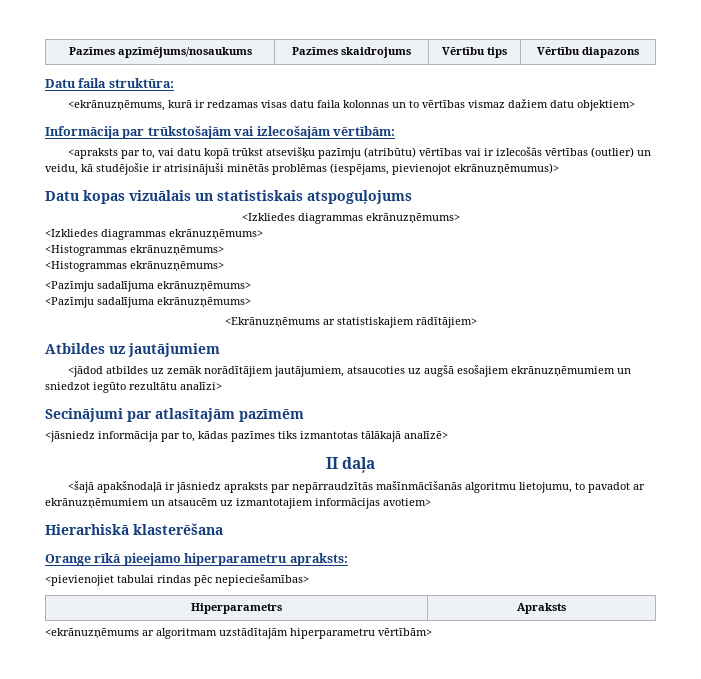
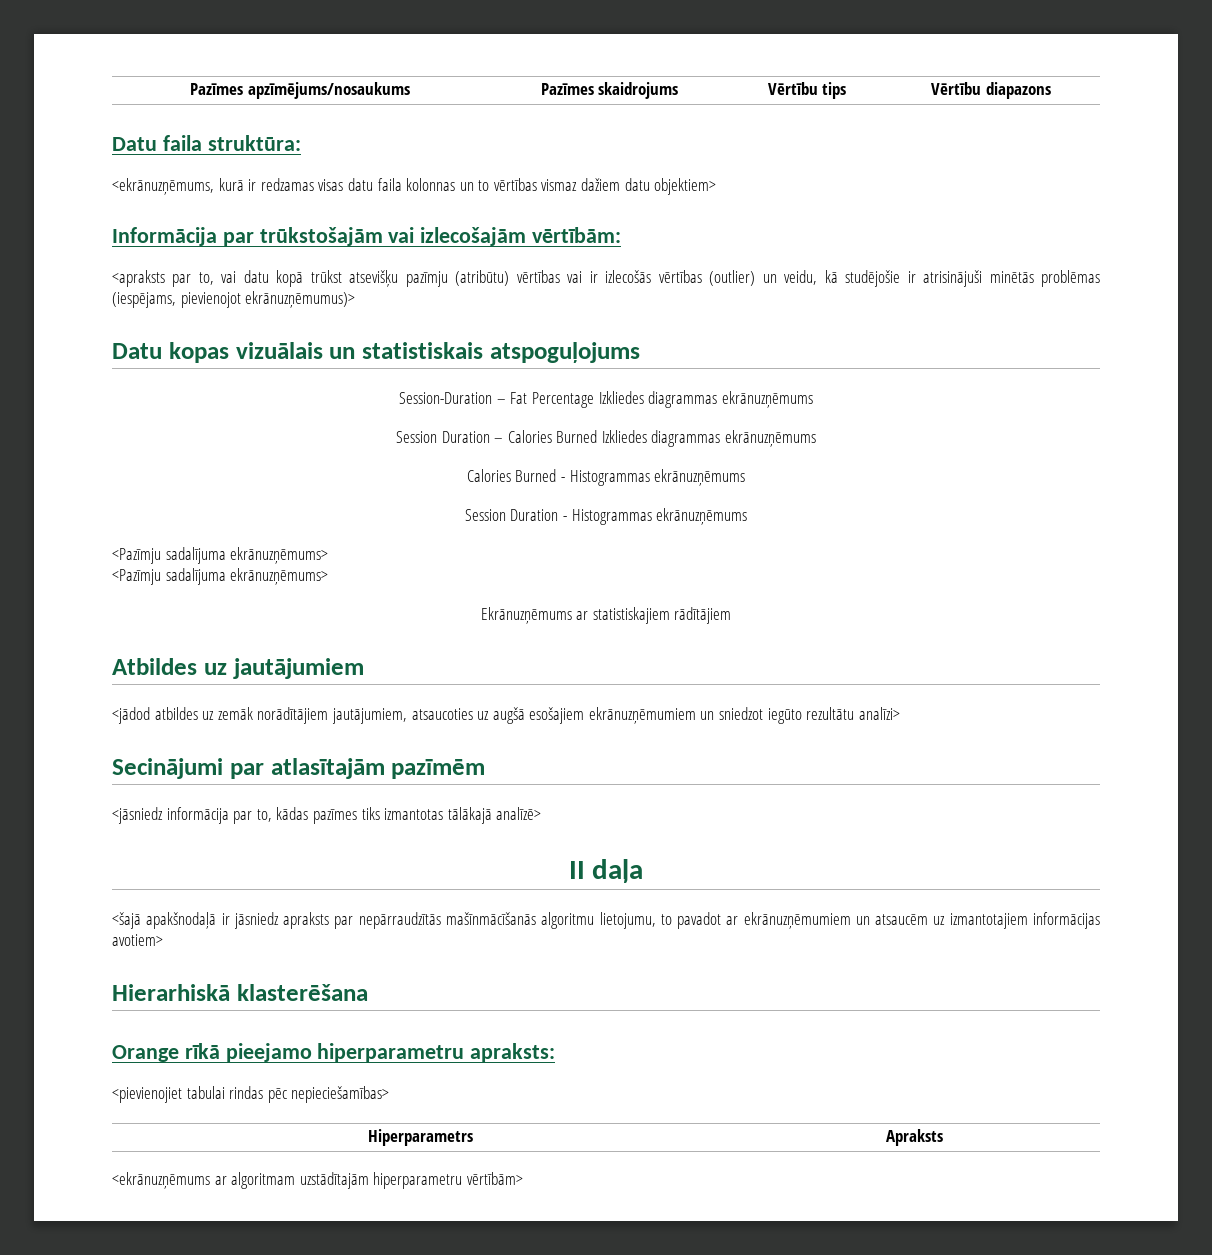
[241,213,460,224] [45,229,263,240] [45,245,224,256] [45,261,224,272] <Izkliedes diagrammas ekrānuzņēmums> // <Izkliedes diagrammas ekrānuzņēmums> // <Histogrammas ekrānuzņēmums> // <Histogrammas ekrānuzņēmums> -> [399,391,813,408] [395,430,817,447] [466,469,746,486] [464,508,748,525] Session-Duration – Fat Percentage Izkliedes diagrammas ekrānuzņēmums // Session Duration – Calories Burned Izkliedes diagrammas ekrānuzņēmums // Calories Burned - Histogrammas ekrānuzņēmums // Session Duration - Histogrammas ekrānuzņēmums
[224,317,320,327] <Ekrānuzņēmums -> [480,607,572,624] Ekrānuzņēmums
[415,317,477,328] rādītājiem> -> [674,607,732,624] rādītājiem

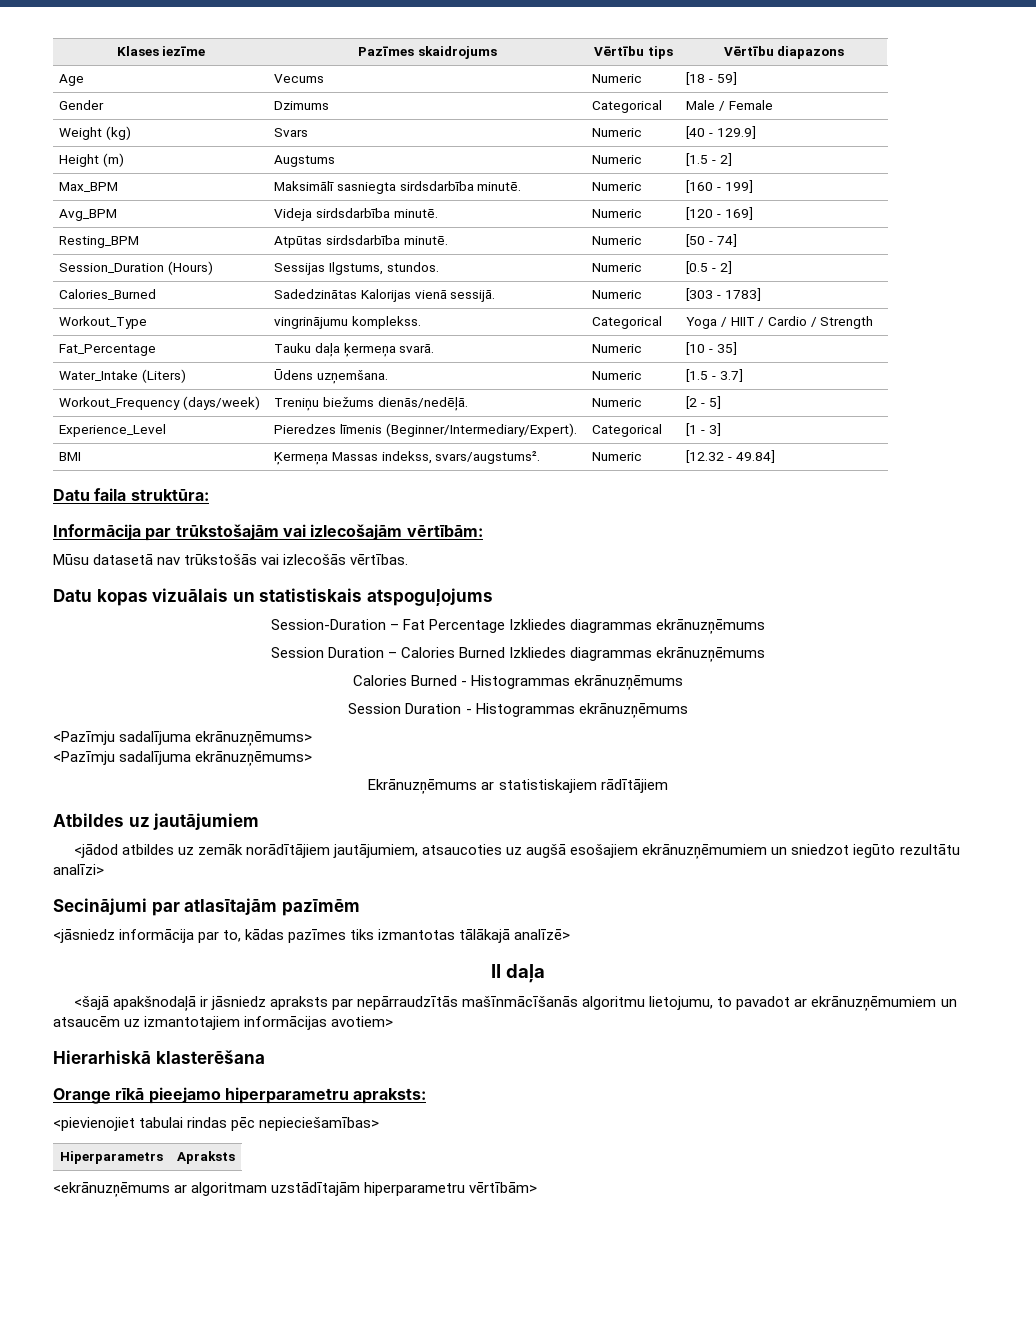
[190,82,410,99] Pazīmes apzīmējums/nosaukums -> [116,46,206,56] Klases iezīme
[112,135,301,151] [112,178,717,195] // Datu faila struktūra: // <ekrānuzņēmums, kurā ir redzamas visas datu faila kolonnas un to vērtības vismaz dažiem datu objektiem> -> [59,74,85,86] [274,74,325,83] [592,74,643,83] [686,72,737,85] [59,100,105,110] [274,101,330,110] [592,100,663,113] [686,100,773,111] [59,126,132,140] [274,128,309,137] [592,128,643,137] [686,126,756,139] [59,153,125,167] [274,155,336,167] [592,155,643,164] [686,153,732,166] [59,182,119,192] [274,181,522,194] [592,182,643,191] [686,180,753,193] [59,209,118,221] [274,208,438,221] [592,209,643,218] [686,207,753,220] [59,236,140,248] [274,235,448,248] [592,236,643,245] [686,234,737,247] [59,261,214,275] [274,262,439,275] [592,263,643,272] [686,261,732,274] [59,289,157,300] [274,289,496,302] [592,290,643,299] [686,288,761,301] [59,316,148,329] [274,316,422,329] [592,316,663,329] [686,316,874,329] [59,344,157,356] [274,343,435,357] [592,344,643,353] [686,342,737,355] [59,369,187,383] [274,369,389,384] [592,371,643,380] [686,369,743,382] [59,396,261,410] [274,397,468,411] [592,398,643,407] [686,396,721,409] [59,424,167,437] [274,423,577,437] [592,424,663,437] [686,423,721,436] [59,452,82,461] [274,451,541,465] [592,452,643,461] [686,450,775,463] [53,488,209,501] // Age | Vecums | Numeric | [18 - 59] // Gender | Dzimums | Categorical | Male / Female // Weight (kg) | Svars | Numeric | [40 - 129.9] // Height (m) | Augstums | Numeric | [1.5 - 2] // Max_BPM | Maksimālī sasniegta sirdsdarbība minutē. | Numeric | [160 - 199] // Avg_BPM | Videja sirdsdarbība minutē. | Numeric | [120 - 169] // Resting_BPM | Atpūtas sirdsdarbība minutē. | Numeric | [50 - 74] // Session_Duration (Hours) | Sessijas Ilgstums, stundos. | Numeric | [0.5 - 2] // Calories_Burned | Sadedzinātas Kalorijas vienā sessijā. | Numeric | [303 - 1783] // Workout_Type | vingrinājumu komplekss. | Categorical | Yoga / HIIT / Cardio / Strength // Fat_Percentage | Tauku daļa ķermeņa svarā. | Numeric | [10 - 35] // Water_Intake (Liters) | Ūdens uzņemšana. | Numeric | [1.5 - 3.7] // Workout_Frequency (days/week) | Treniņu biežums dienās/nedēļā. | Numeric | [2 - 5] // Experience_Level | Pieredzes līmenis (Beginner/Intermediary/Expert). | Categorical | [1 - 3] // BMI | Ķermeņa Massas indekss, svars/augstums². | Numeric | [12.32 - 49.84] // Datu faila struktūra:
[112,270,1100,287] [112,291,356,308] <apraksts par to, vai datu kopā trūkst atsevišķu pazīmju (atribūtu) vērtības vai ir izlecošās vērtības (outlier) un veidu, kā studējošie ir atrisinājuši minētās problēmas (iespējams, pievienojot ekrānuzņēmumus)> -> [53,554,409,565] Mūsu datasetā nav trūkstošās vai izlecošās vērtības.

